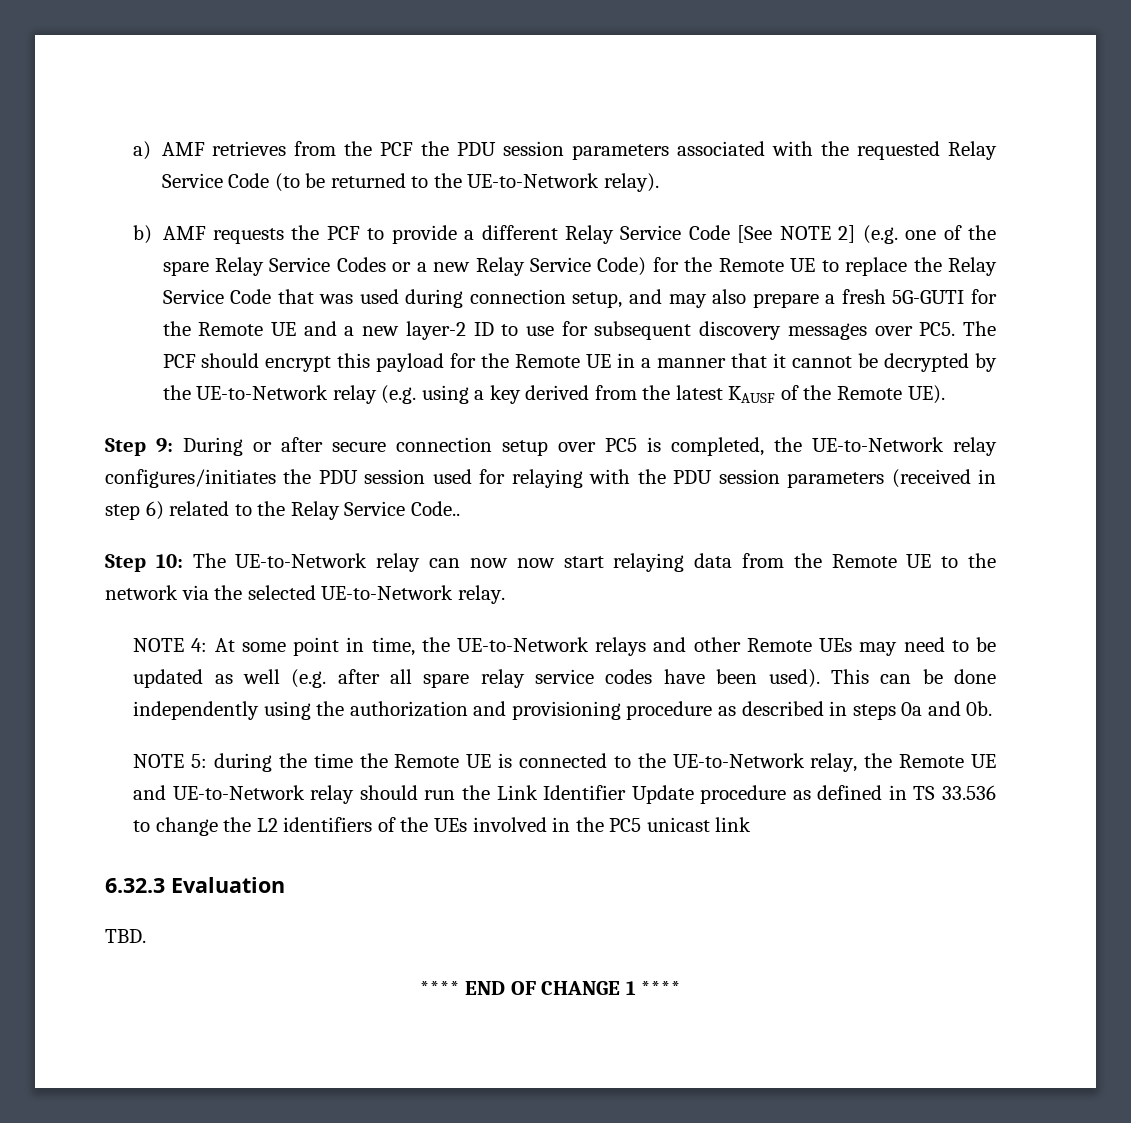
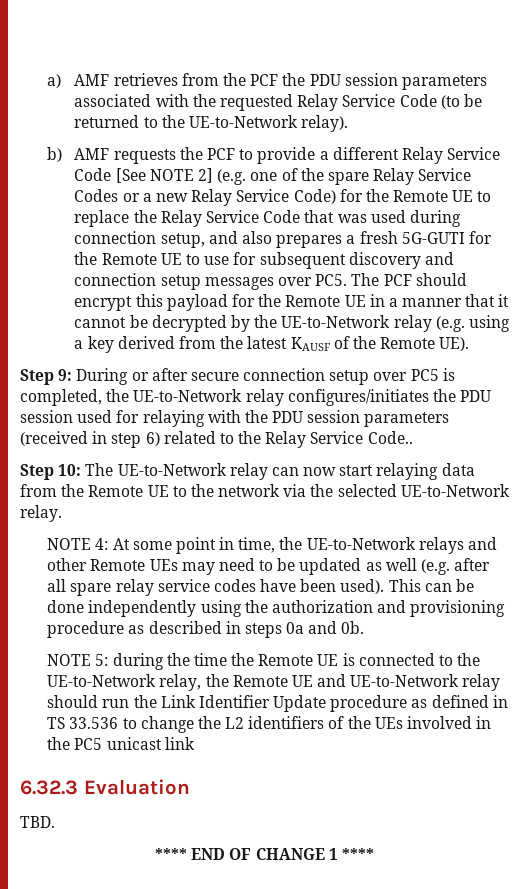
[668,289,819,308] may also prepare -> [241,231,343,248] also prepares
[303,321,494,340] and a new layer-2 ID -> (182, 259) none
(782, 330) none -> [424,252,454,265] [74,273,201,290] and connection setup
[516,558,555,568] now -> (337, 471) none

